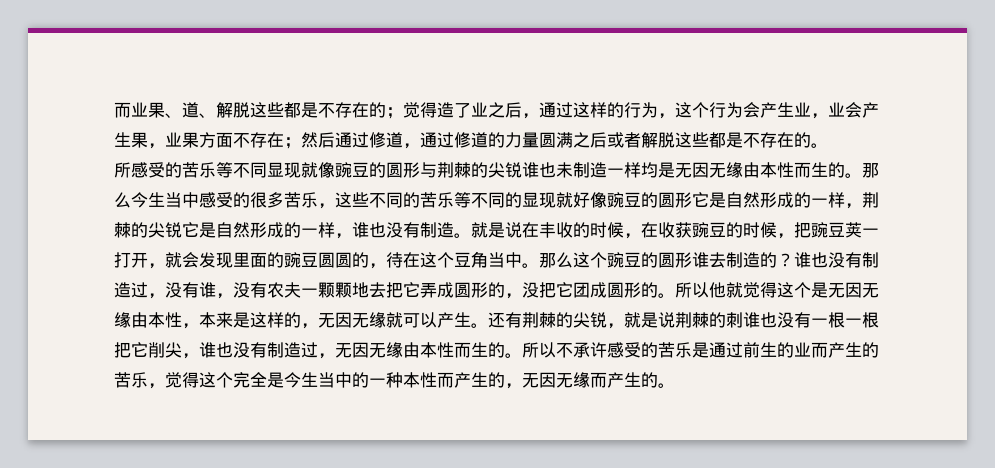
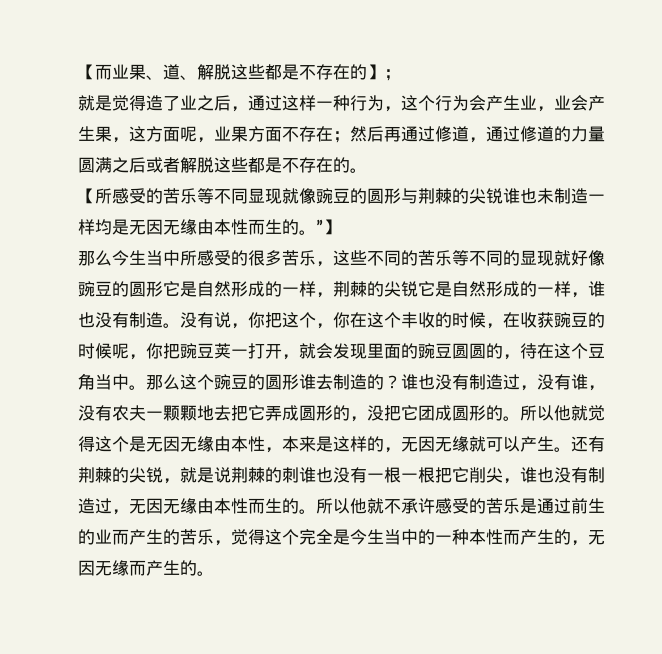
(114, 110) none -> [78,64,95,80] 【
[386,107,403,119] ； -> [367,64,401,81] [78,95,112,111] 】； // 就是
[607,102,624,118] 的 -> [316,95,350,111] 一种
(165, 146) none -> [129,126,214,143] 这方面呢，
(335, 140) none -> [384,126,401,142] 再
(828, 145) none -> [78,188,95,204] 【
(862, 175) none -> [316,219,340,235] ”】 //
(199, 200) none -> [180,250,197,266] 所
[471,222,539,238] 就是说在 -> [180,312,401,329] 没有说，你把这个，你在这个
[777,233,794,239] ， -> [112,343,163,360] 呢，你
(556, 350) none -> [350,498,384,514] 他就

